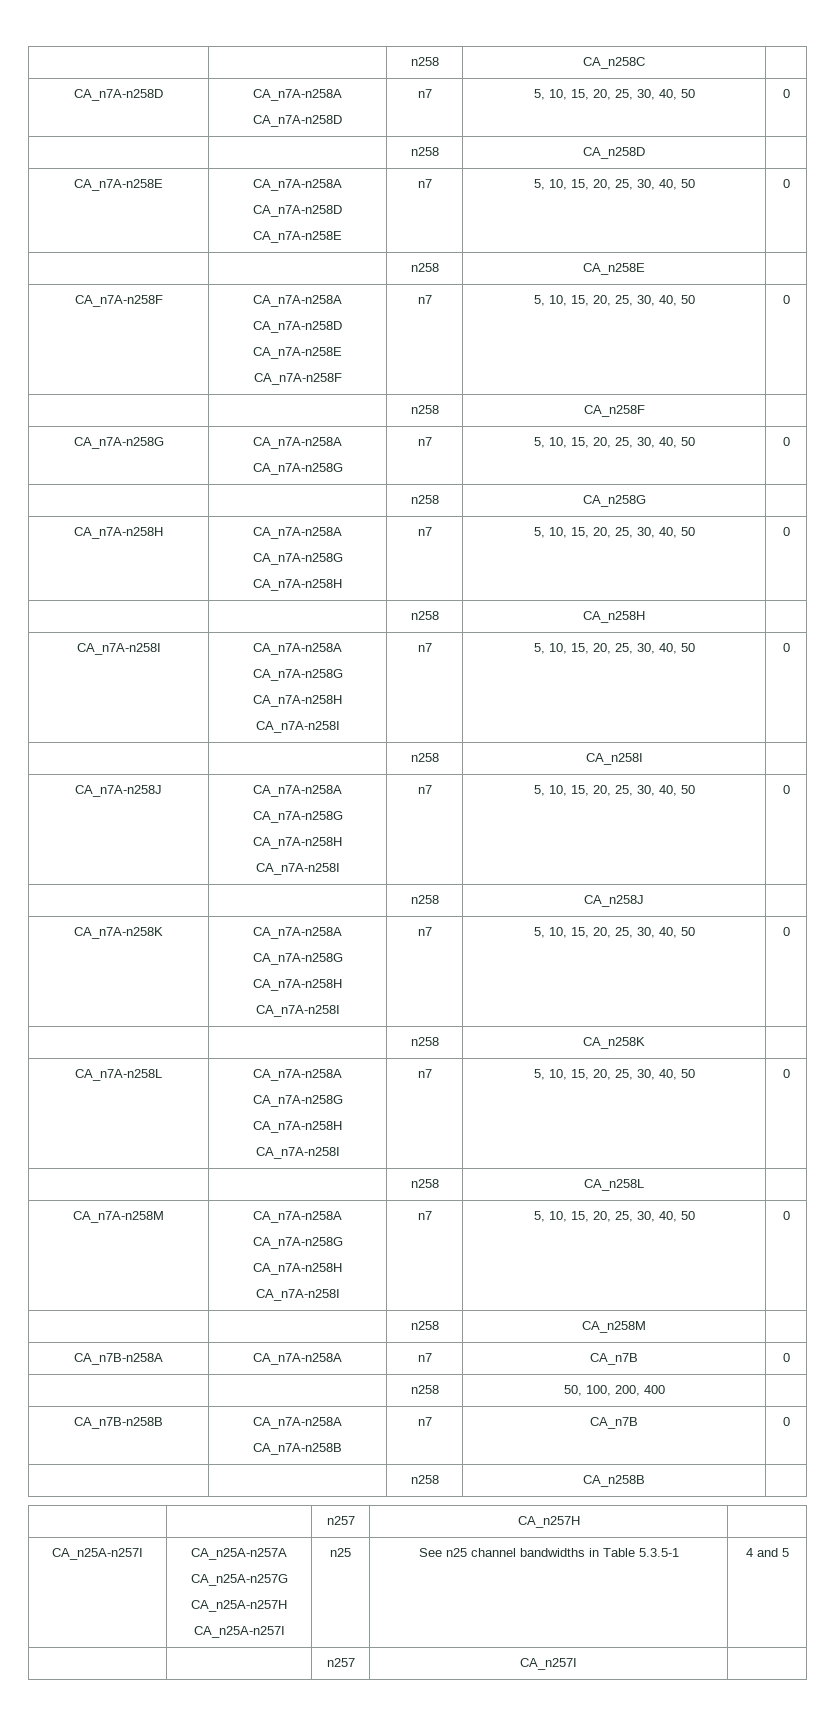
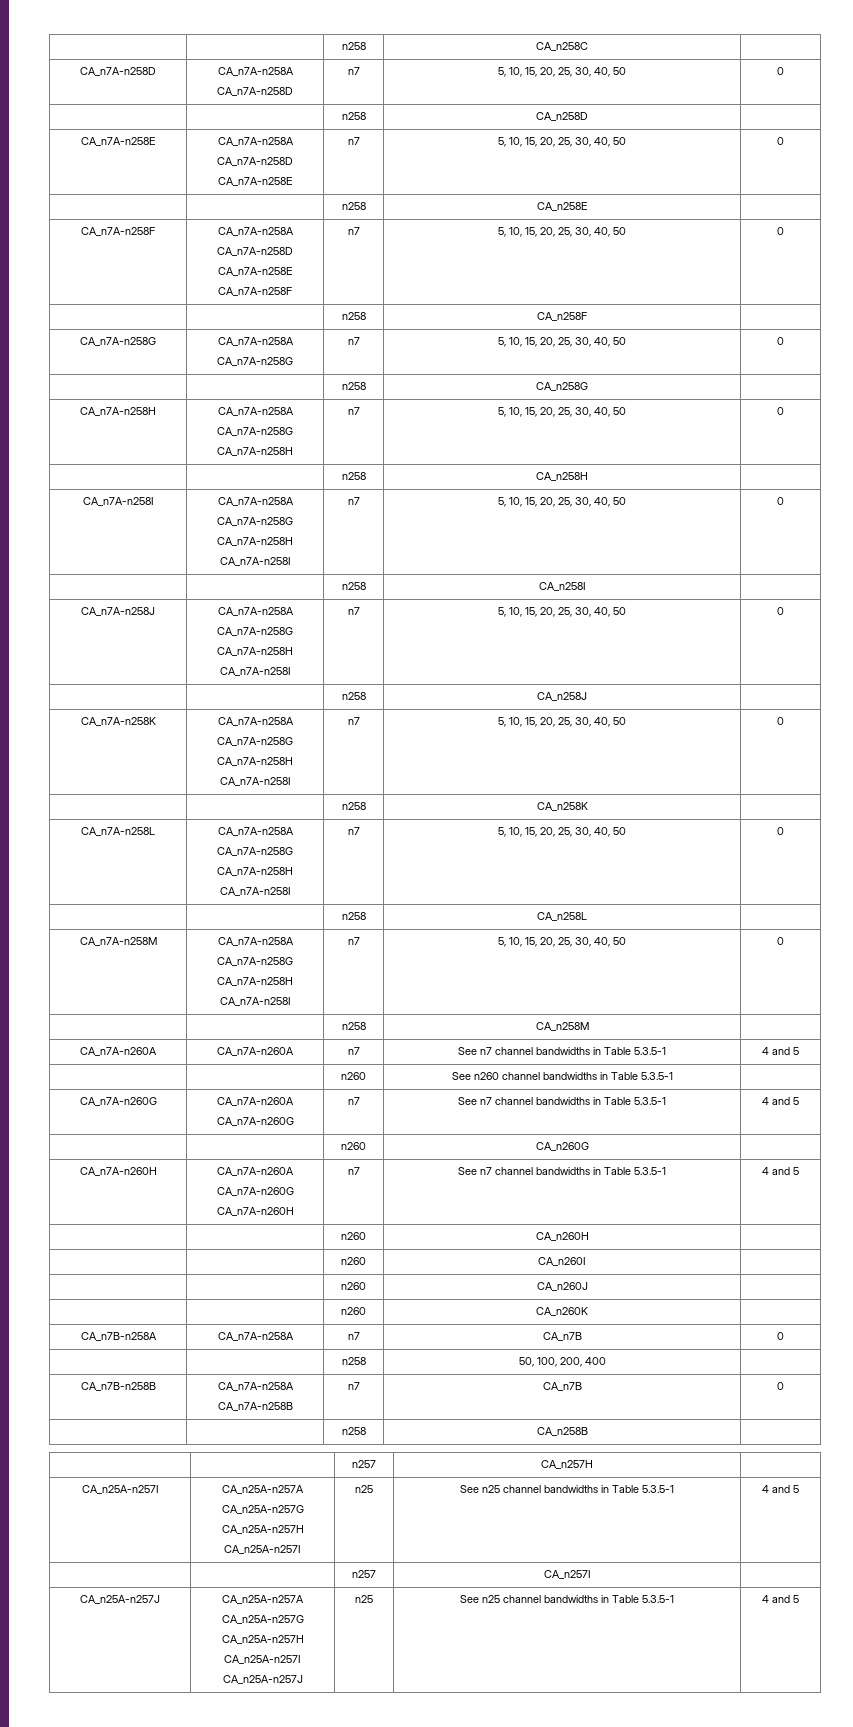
(646, 1327) none -> [80,1047,157,1056] [217,1047,294,1056] [347,1047,360,1055] [458,1047,666,1055] [762,1047,799,1055] [341,1072,366,1080] [451,1072,673,1080] [79,1097,157,1106] [217,1097,294,1106] [216,1117,294,1126] [347,1097,360,1105] [458,1097,666,1105] [762,1097,799,1105] [341,1142,366,1150] [535,1142,589,1151] [79,1167,157,1176] [217,1167,294,1176] [216,1187,294,1196] [216,1207,294,1216] [347,1167,360,1175] [458,1167,666,1175] [762,1167,799,1175] [341,1232,366,1240] [535,1232,589,1241] [341,1257,366,1265] [538,1257,586,1266] [341,1282,366,1290] [536,1282,588,1291] [341,1307,366,1315] [536,1307,588,1316] // CA_n7A-n260A | CA_n7A-n260A | n7 | See n7 channel bandwidths in Table 5.3.5-1 | 4 and 5 // | | n260 | See n260 channel bandwidths in Table 5.3.5-1 | // CA_n7A-n260G | CA_n7A-n260A // CA_n7A-n260G | n7 | See n7 channel bandwidths in Table 5.3.5-1 | 4 and 5 // | | n260 | CA_n260G | // CA_n7A-n260H | CA_n7A-n260A // CA_n7A-n260G // CA_n7A-n260H | n7 | See n7 channel bandwidths in Table 5.3.5-1 | 4 and 5 // | | n260 | CA_n260H | // | | n260 | CA_n260I | // | | n260 | CA_n260J | // | | n260 | CA_n260K |
(577, 1664) none -> [80,1595,160,1604] [222,1595,304,1604] [221,1615,304,1624] [221,1635,304,1644] [224,1655,301,1664] [222,1675,303,1684] [355,1595,373,1603] [460,1595,674,1603] [762,1595,799,1603] // CA_n25A-n257J | CA_n25A-n257A // CA_n25A-n257G // CA_n25A-n257H // CA_n25A-n257I // CA_n25A-n257J | n25 | See n25 channel bandwidths in Table 5.3.5-1 | 4 and 5

